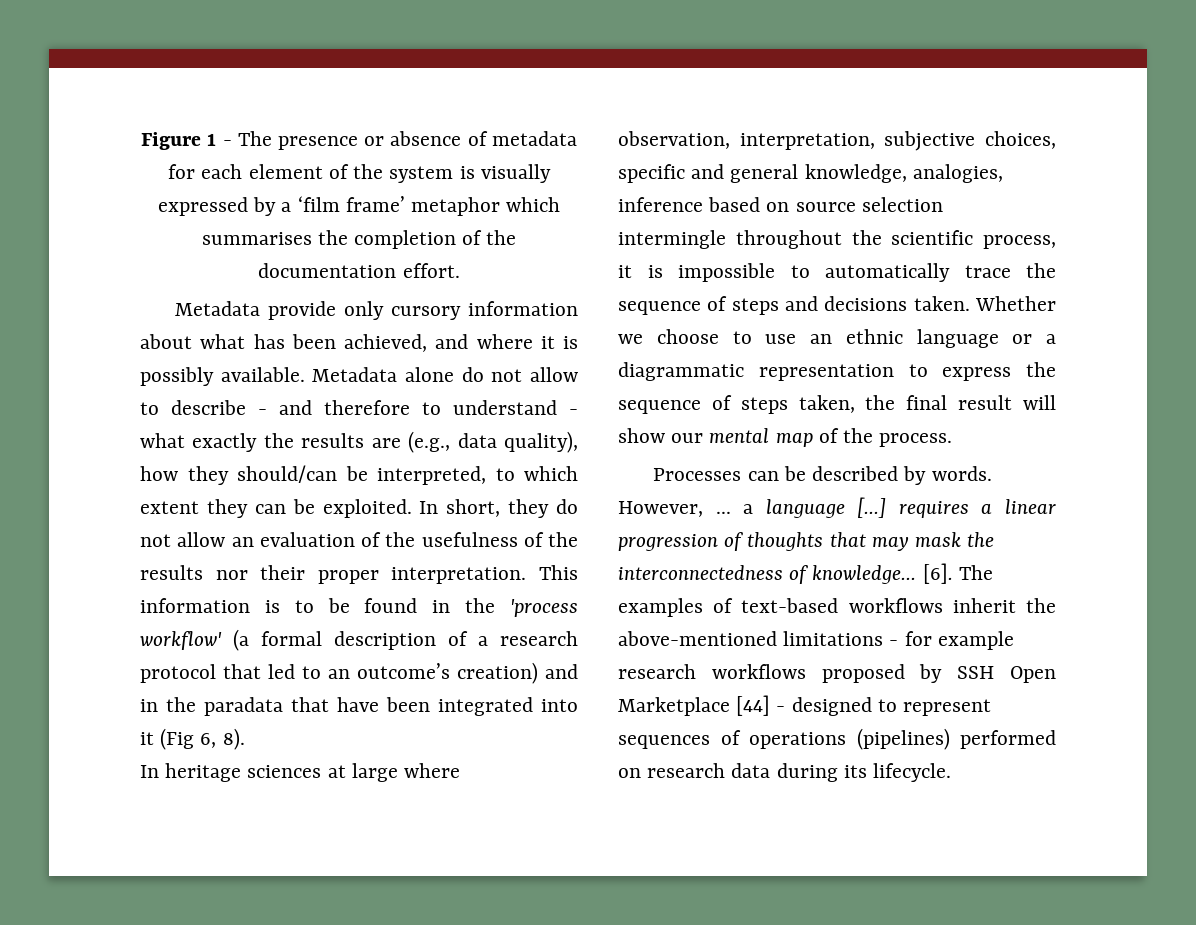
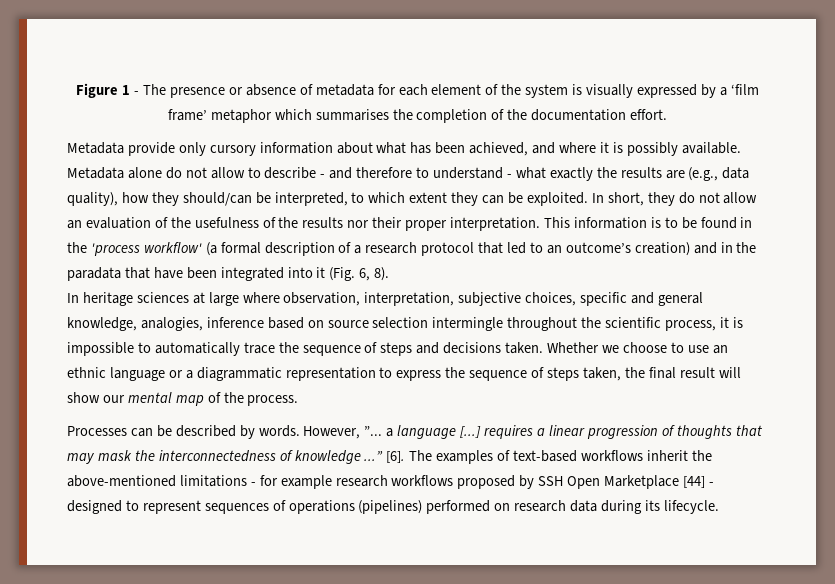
[160,728,195,750] (Fig -> [329,267,356,281] (Fig.
[715,511,731,514] ... -> [364,426,383,436] ”...
[812,565,917,584] knowledge... -> [294,450,384,464] knowledge ...”

